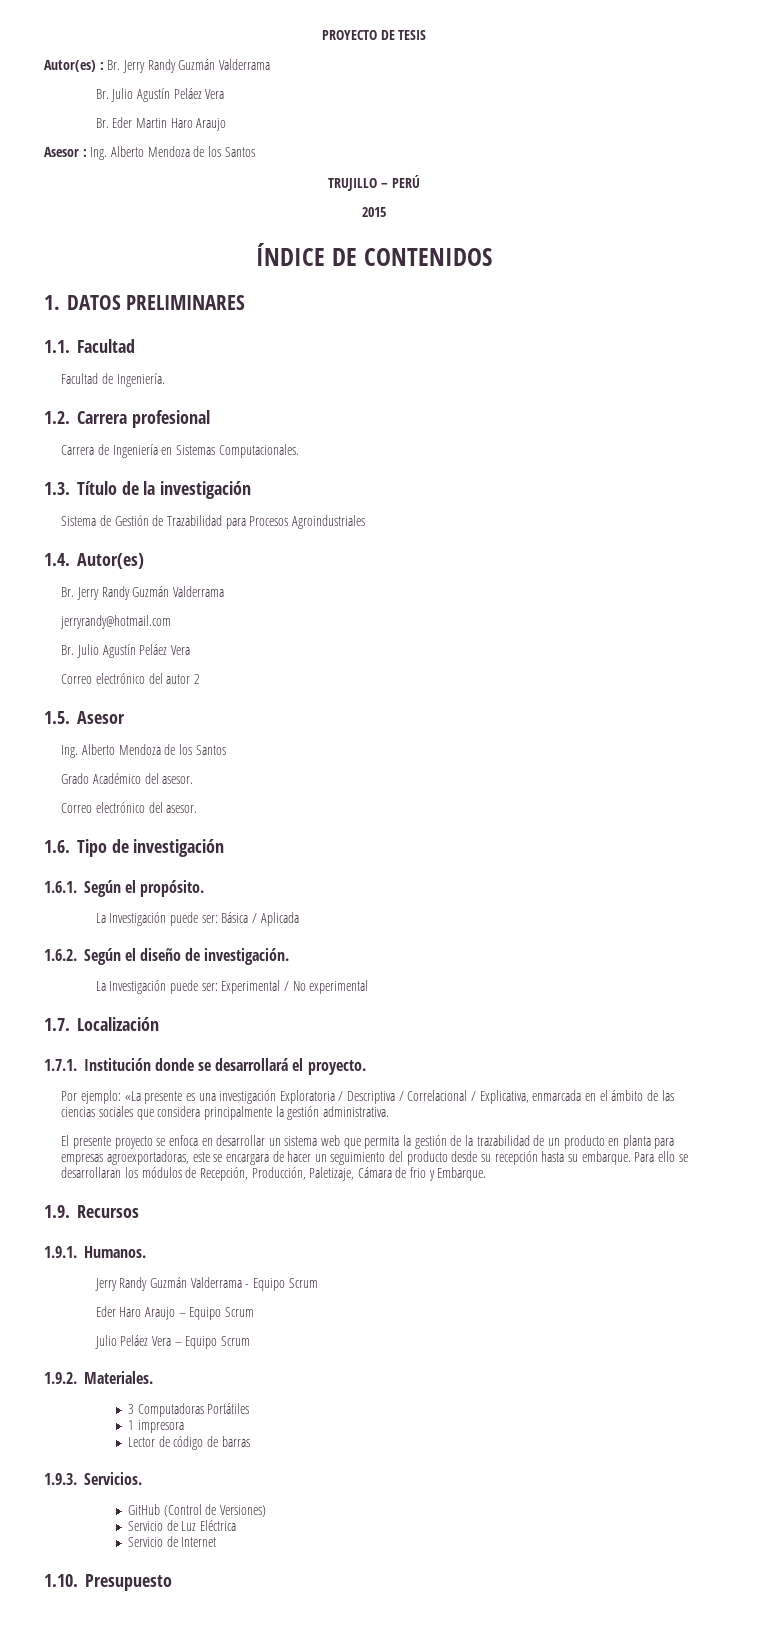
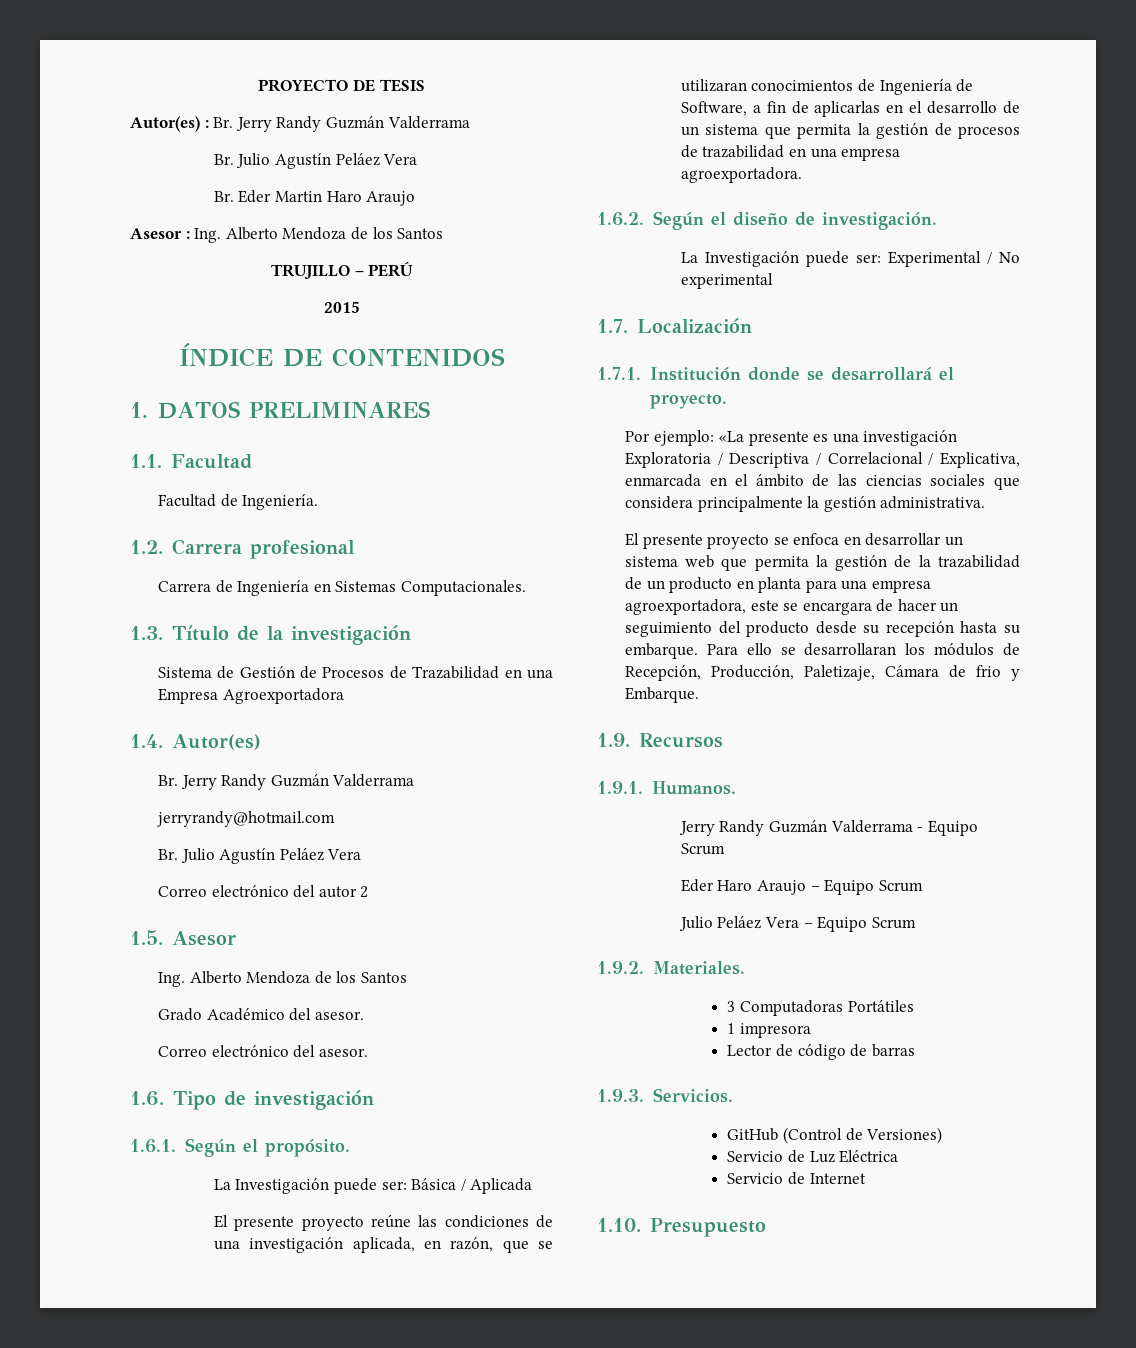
[166,515,365,529] Trazabilidad para Procesos Agroindustriales -> [322,666,553,679] [157,688,344,704] Procesos de Trazabilidad en una Empresa Agroexportadora
(299, 919) none -> [213,1214,553,1231] [213,1237,553,1253] [680,79,974,95] [680,101,1020,117] [680,123,1020,139] [680,145,901,161] [680,167,802,183] // El presente proyecto reúne las condiciones de una investigación aplicada, en razón, que se utilizaran conocimientos de Ingeniería de Software, a fin de aplicarlas en el desarrollo de un sistema que permita la gestión de procesos de trazabilidad en una empresa agroexportadora.
[61,1151,189,1165] empresas agroexportadoras, -> [841,580,932,593] [624,599,746,615] una empresa agroexportadora,

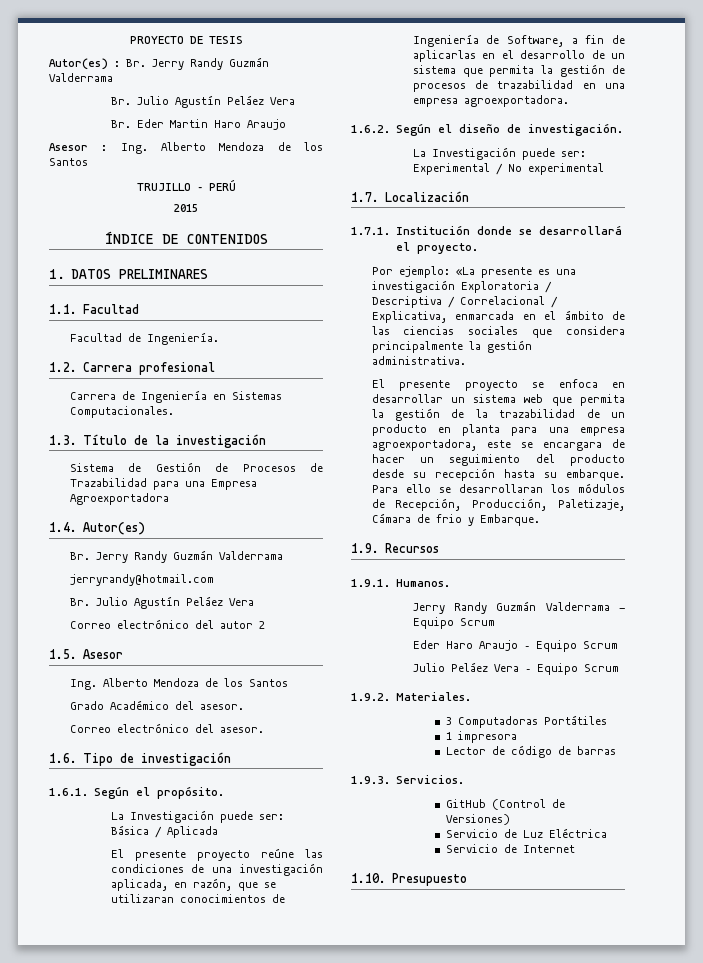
[504,669,522,678] en -> [152,481,179,490] para

